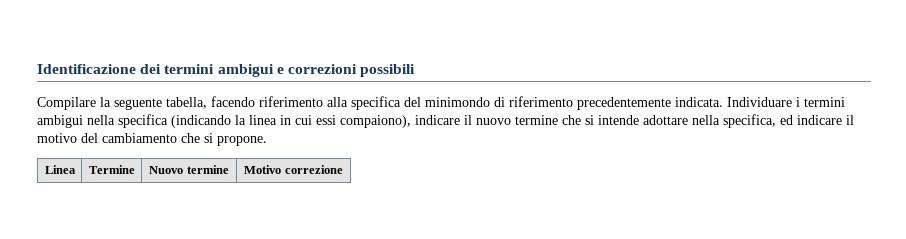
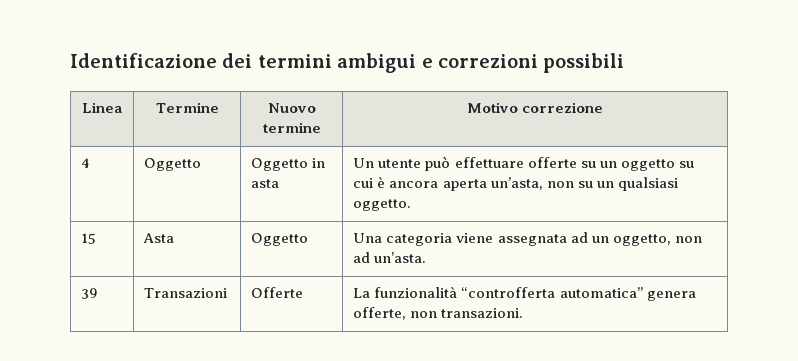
[37,96,845,110] [37,114,854,128] [37,133,267,146] // Compilare la seguente tabella, facendo riferimento alla specifica del minimondo di riferimento precedentemente indicata. Individuare i termini ambigui nella specifica (indicando la linea in cui essi compaiono), indicare il nuovo termine che si intende adottare nella specifica, ed indicare il motivo del cambiamento che si propone. -> (625, 63) none
(343, 169) none -> [81,158,91,168] [144,158,202,171] [251,158,326,171] [251,179,280,188] [353,156,694,171] [353,176,678,191] [353,199,412,211] [81,233,97,244] [143,233,175,243] [251,233,309,246] [353,232,702,246] [353,252,427,263] [81,288,99,299] [144,288,228,298] [251,287,304,298] [353,286,696,301] [353,307,524,320] // 4 | Oggetto | Oggetto in asta | Un utente può effettuare offerte su un oggetto su cui è ancora aperta un’asta, non su un qualsiasi oggetto. // 15 | Asta | Oggetto | Una categoria viene assegnata ad un oggetto, non ad un’asta. // 39 | Transazioni | Offerte | La funzionalità “controfferta automatica” genera offerte, non transazioni.

